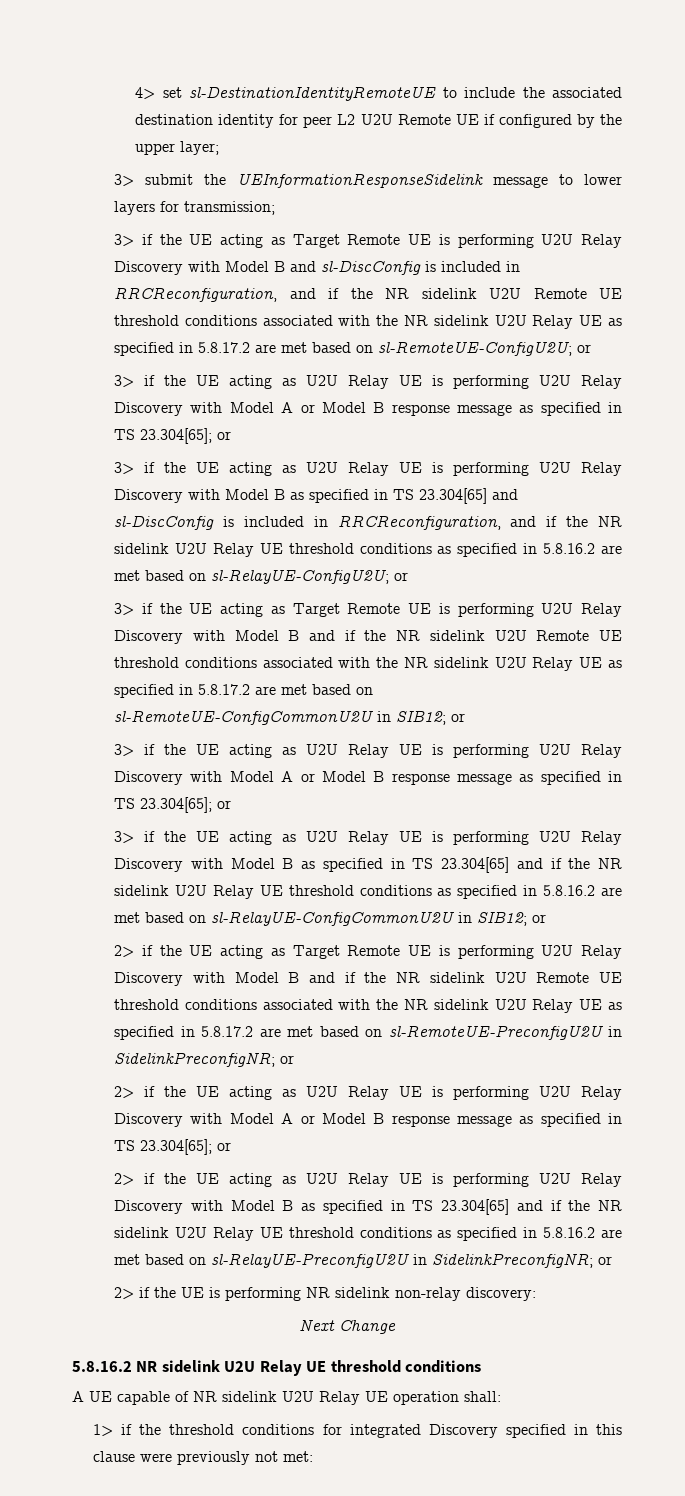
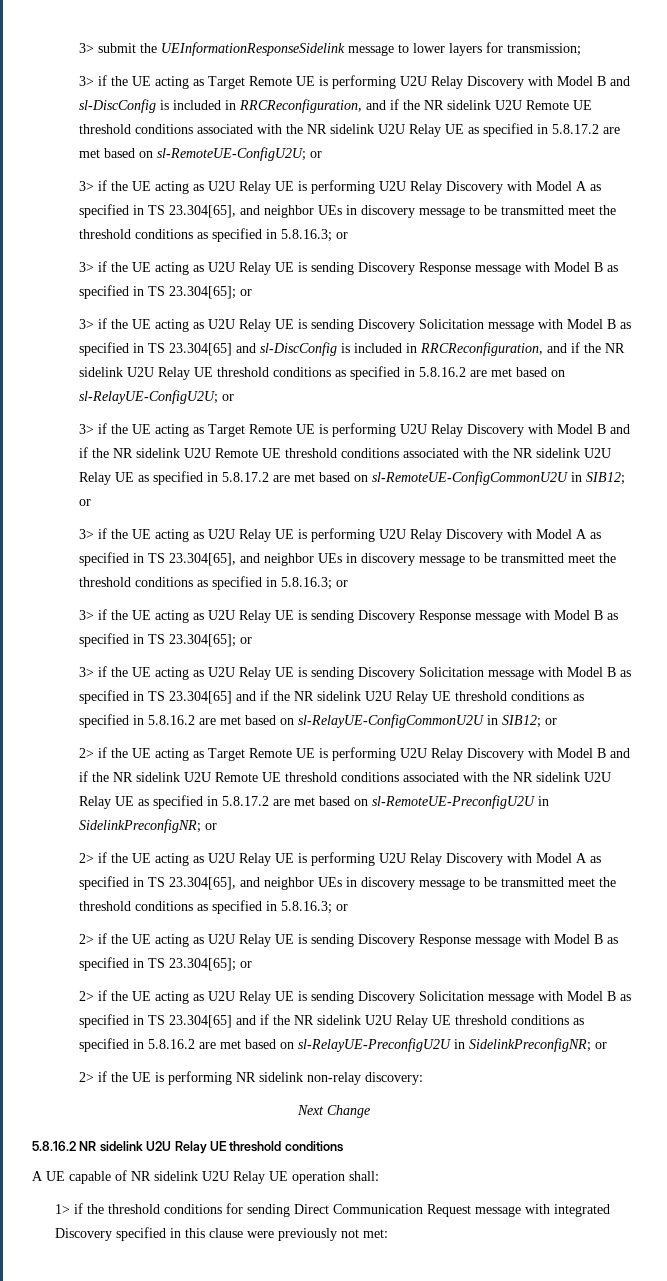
[135,86,622,101] [135,114,622,128] [135,141,220,155] 4> set sl-DestinationIdentityRemoteUE to include the associated destination identity for peer L2 U2U Remote UE if configured by the upper layer; // -> (78, 48) none
[300,402,512,416] or Model B response message -> [589,184,601,191] [78,204,616,218] [78,228,348,242] [78,261,603,275] as specified in TS 23.304[65], and neighbor UEs in discovery message to be transmitted meet the threshold conditions as specified in 5.8.16.3; or // 3> if the UE acting as U2U Relay UE is sending Discovery Response message with Model B
[453,462,622,476] [114,489,184,503] performing U2U Relay Discovery -> [310,319,534,332] sending Discovery Solicitation message
[300,771,512,785] or Model B response message -> [589,532,601,539] [78,552,616,566] [78,576,348,590] [78,609,603,623] as specified in TS 23.304[65], and neighbor UEs in discovery message to be transmitted meet the threshold conditions as specified in 5.8.16.3; or // 3> if the UE acting as U2U Relay UE is sending Discovery Response message with Model B
[453,831,622,845] [114,858,184,872] performing U2U Relay Discovery -> [310,667,534,680] sending Discovery Solicitation message
[300,1113,512,1127] or Model B response message -> [589,856,601,863] [78,876,616,890] [78,900,348,914] [78,933,603,947] as specified in TS 23.304[65], and neighbor UEs in discovery message to be transmitted meet the threshold conditions as specified in 5.8.16.3; or // 2> if the UE acting as U2U Relay UE is sending Discovery Response message with Model B
[453,1173,622,1187] [114,1200,184,1214] performing U2U Relay Discovery -> [310,991,534,1004] sending Discovery Solicitation message
(342, 1429) none -> [247,1204,551,1217] sending Direct Communication Request message with

